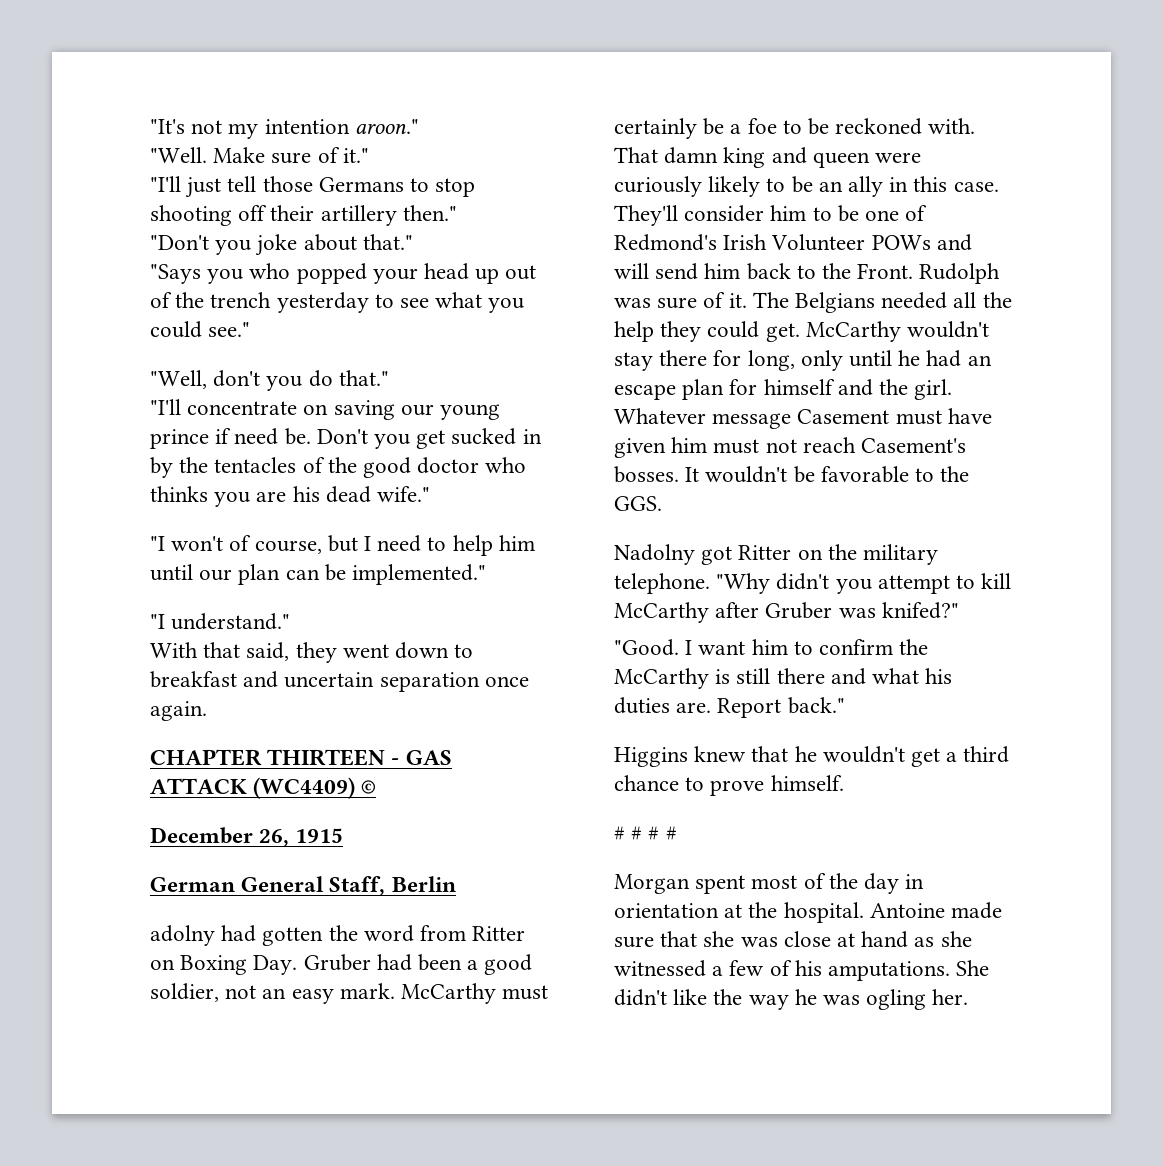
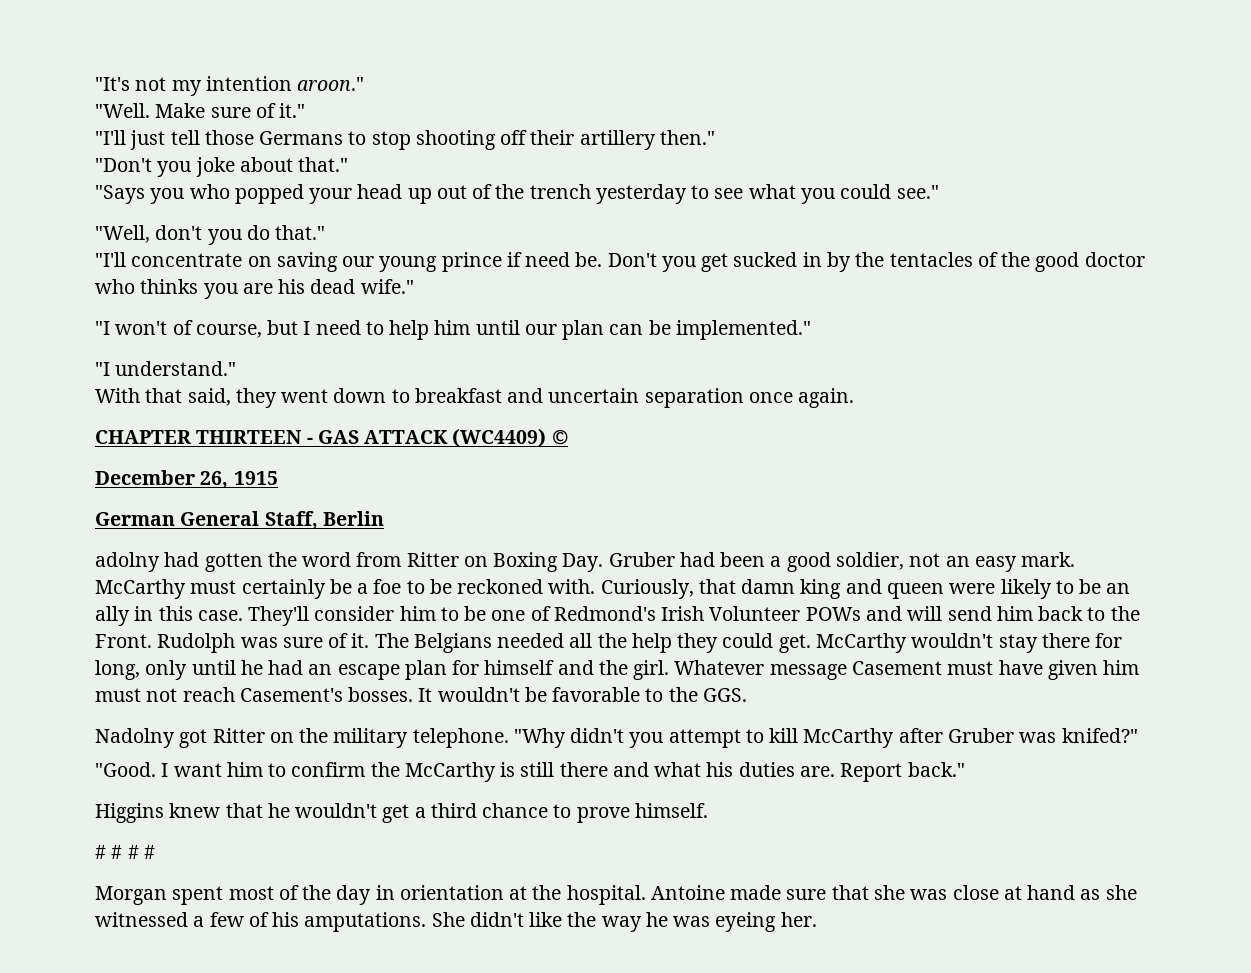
[614,147,658,163] That -> [600,579,736,599] Curiously, that
[614,176,702,197] curiously -> (996, 588) none
[866,989,927,1010] ogling -> [715,912,777,932] eyeing

